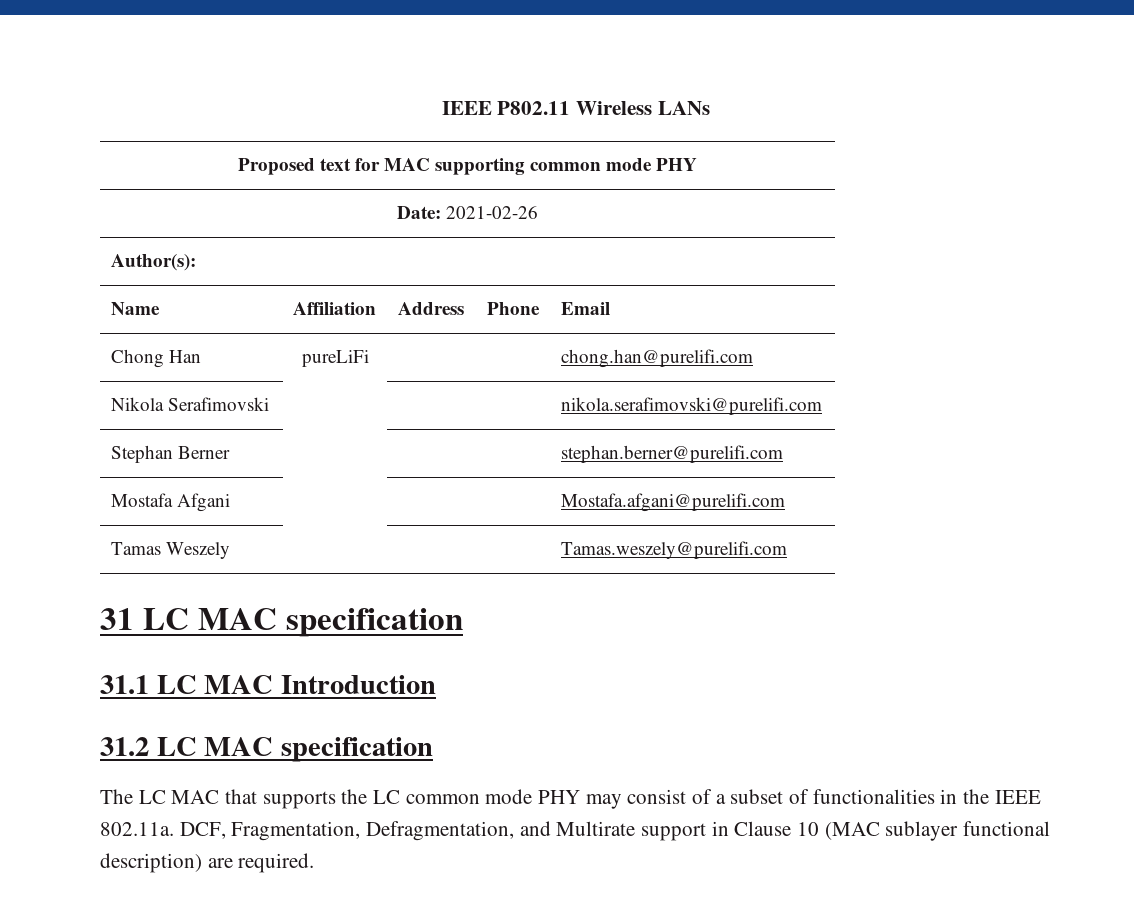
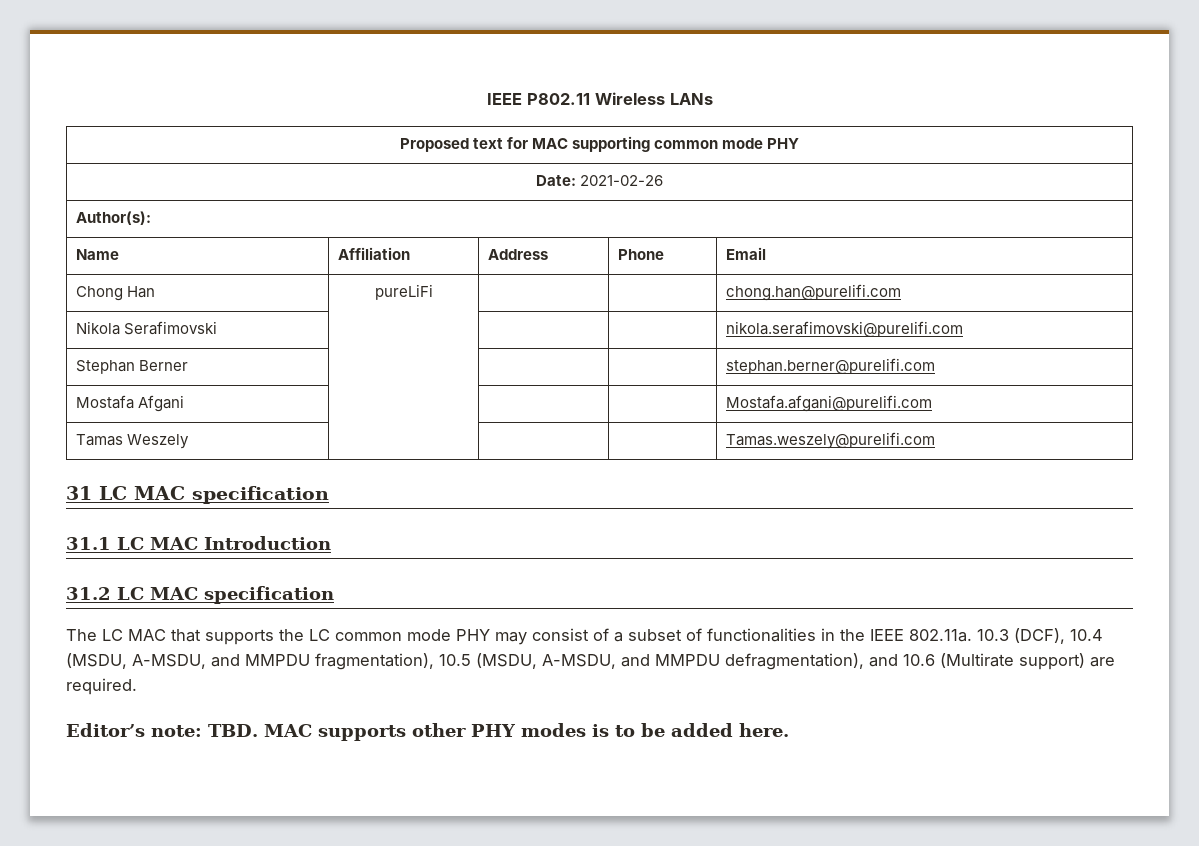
[179,821,1051,841] [100,853,315,873] DCF, Fragmentation, Defragmentation, and Multirate support in Clause 10 (MAC sublayer functional description) are required. -> [977,628,1103,644] [66,653,1115,670] [66,678,137,695] [66,723,789,741] 10.3 (DCF), 10.4 (MSDU, A-MSDU, and MMPDU fragmentation), 10.5 (MSDU, A-MSDU, and MMPDU defragmentation), and 10.6 (Multirate support) are required. // Editor’s note: TBD. MAC supports other PHY modes is to be added here.

